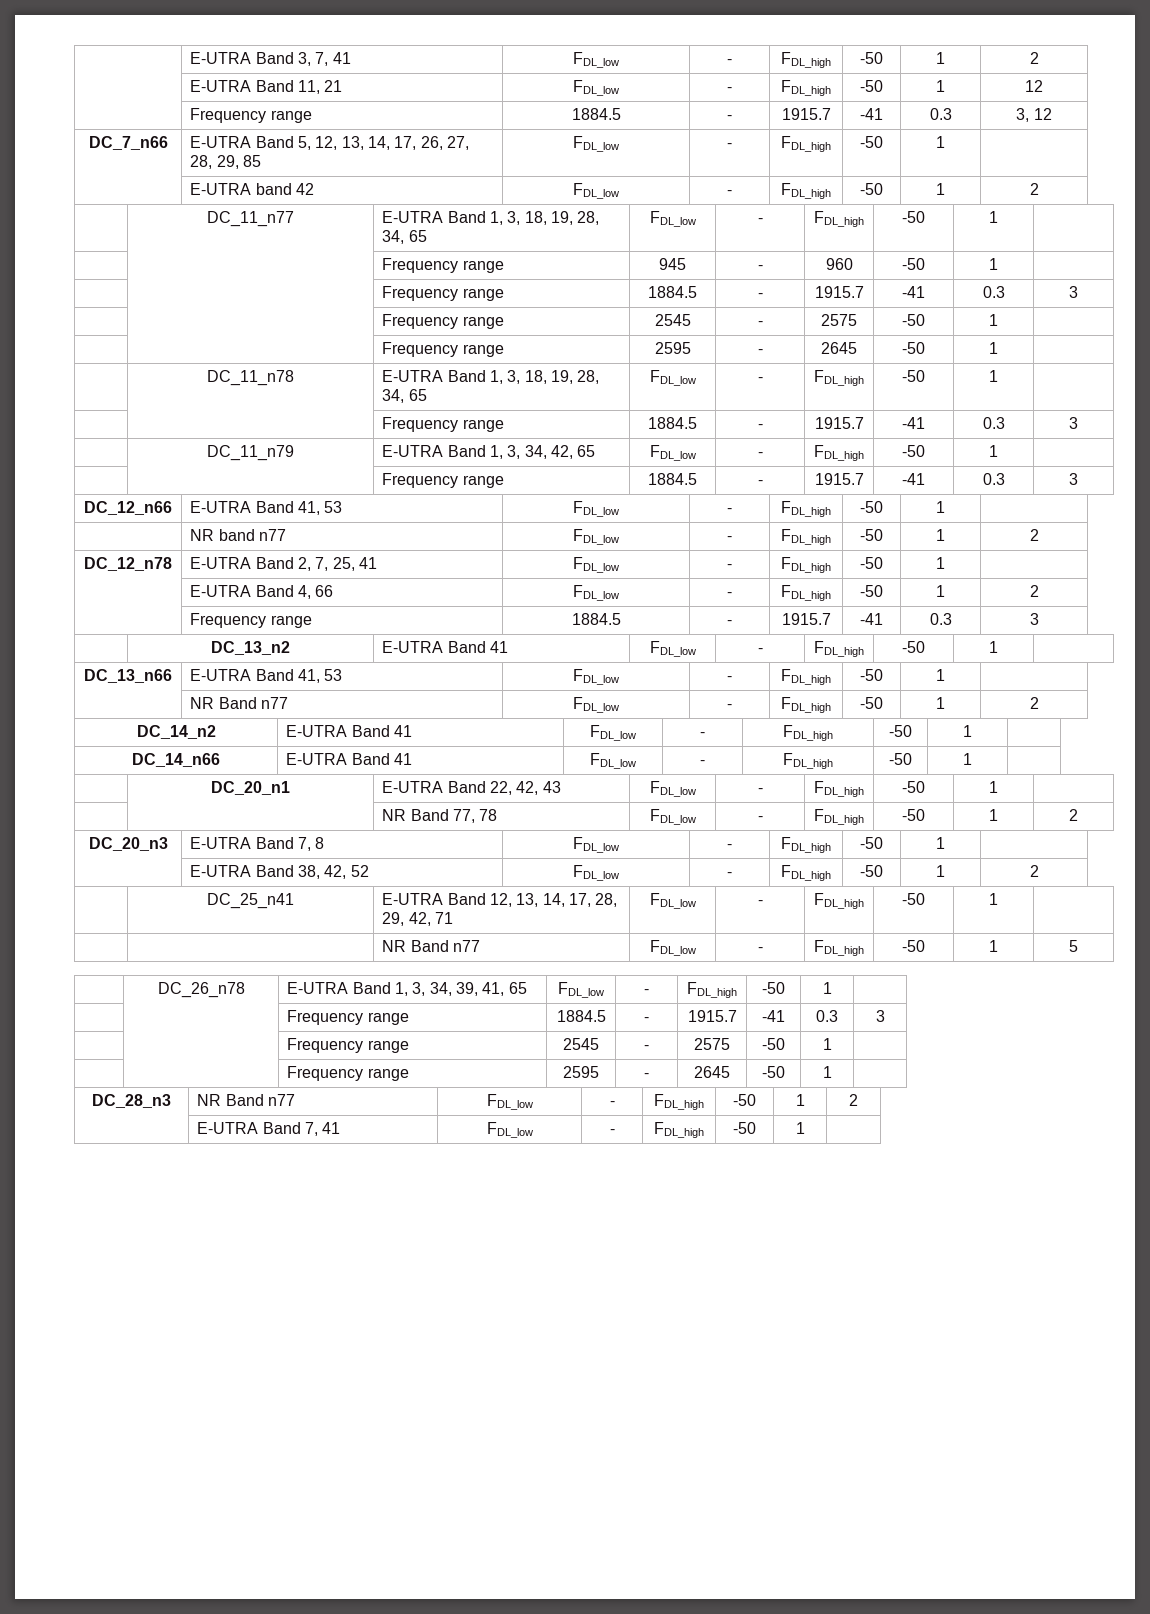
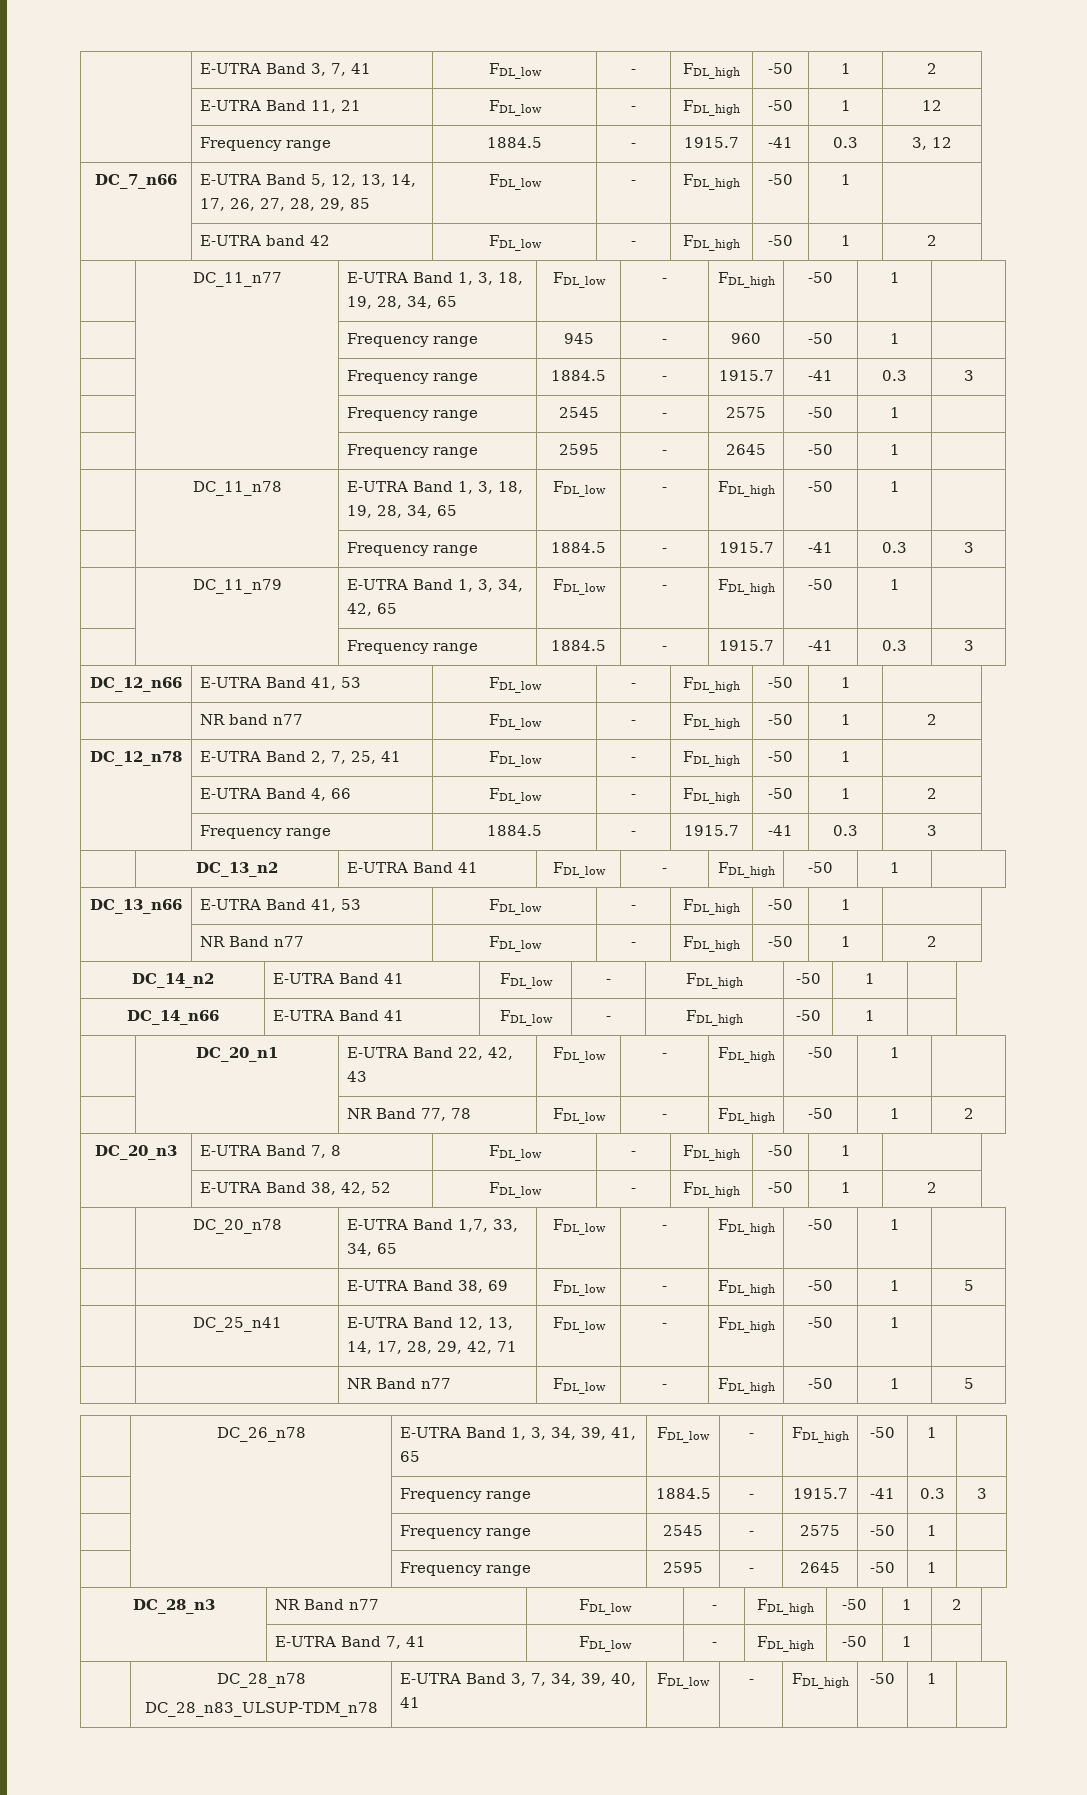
(1039, 871) none -> [192,1219,282,1234] [346,1219,518,1232] [346,1243,397,1256] [552,1219,606,1235] [662,1225,667,1230] [717,1219,775,1235] [808,1219,833,1230] [889,1219,900,1230] [346,1280,508,1293] [552,1280,606,1296] [662,1286,667,1291] [717,1280,775,1296] [808,1280,833,1291] [889,1280,900,1291] [963,1280,974,1291] // | DC_20_n78 | E-UTRA Band 1,7, 33, 34, 65 | FDL_low | - | FDL_high | -50 | 1 | // | | E-UTRA Band 38, 69 | FDL_low | - | FDL_high | -50 | 1 | 5
(805, 1128) none -> [216,1673,306,1688] [144,1702,378,1717] [399,1673,636,1686] [399,1697,420,1708] [657,1673,710,1689] [748,1679,754,1684] [791,1673,849,1689] [870,1673,895,1684] [927,1673,937,1684] // | DC_28_n78 // DC_28_n83_ULSUP-TDM_n78 | E-UTRA Band 3, 7, 34, 39, 40, 41 | FDL_low | - | FDL_high | -50 | 1 |

